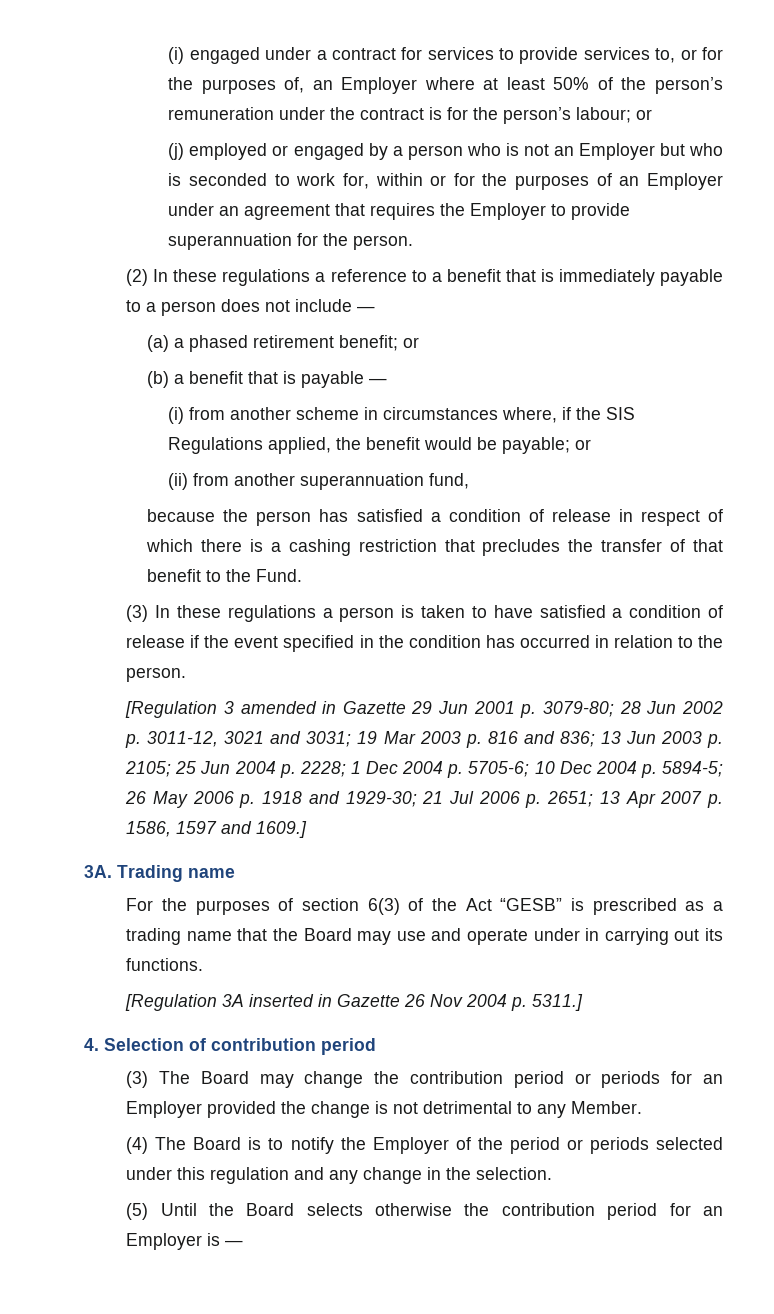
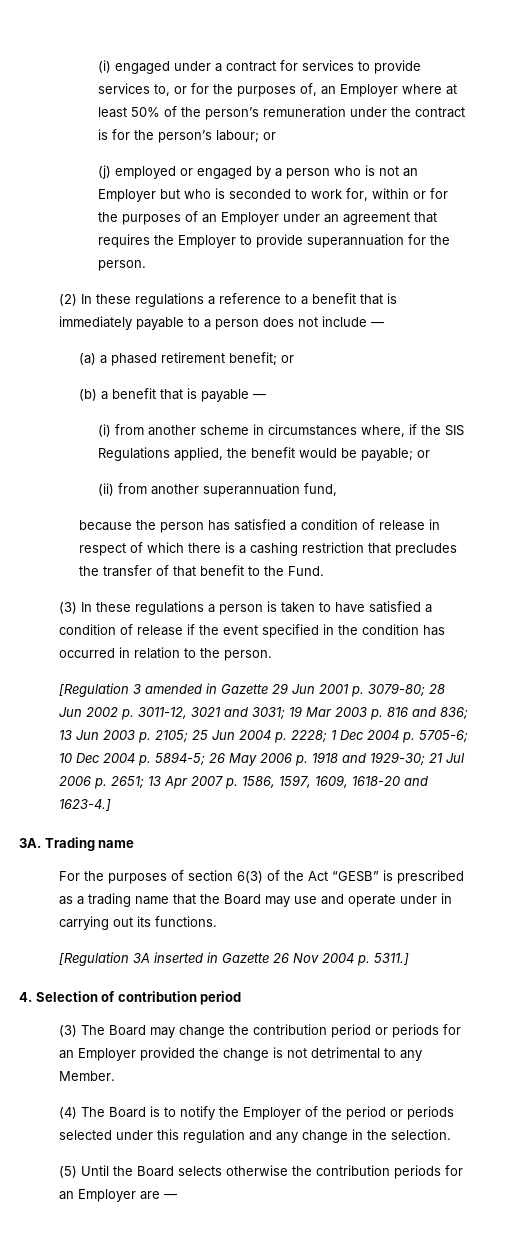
[176,821,308,838] 1597 and 1609.] -> [278,775,428,788] [58,799,111,811] 1597, 1609, 1618-20 and 1623-4.]
[607,1203,723,1220] [126,1233,221,1250] period for an Employer is -> [393,1165,463,1179] [58,1189,160,1202] periods for an Employer are

